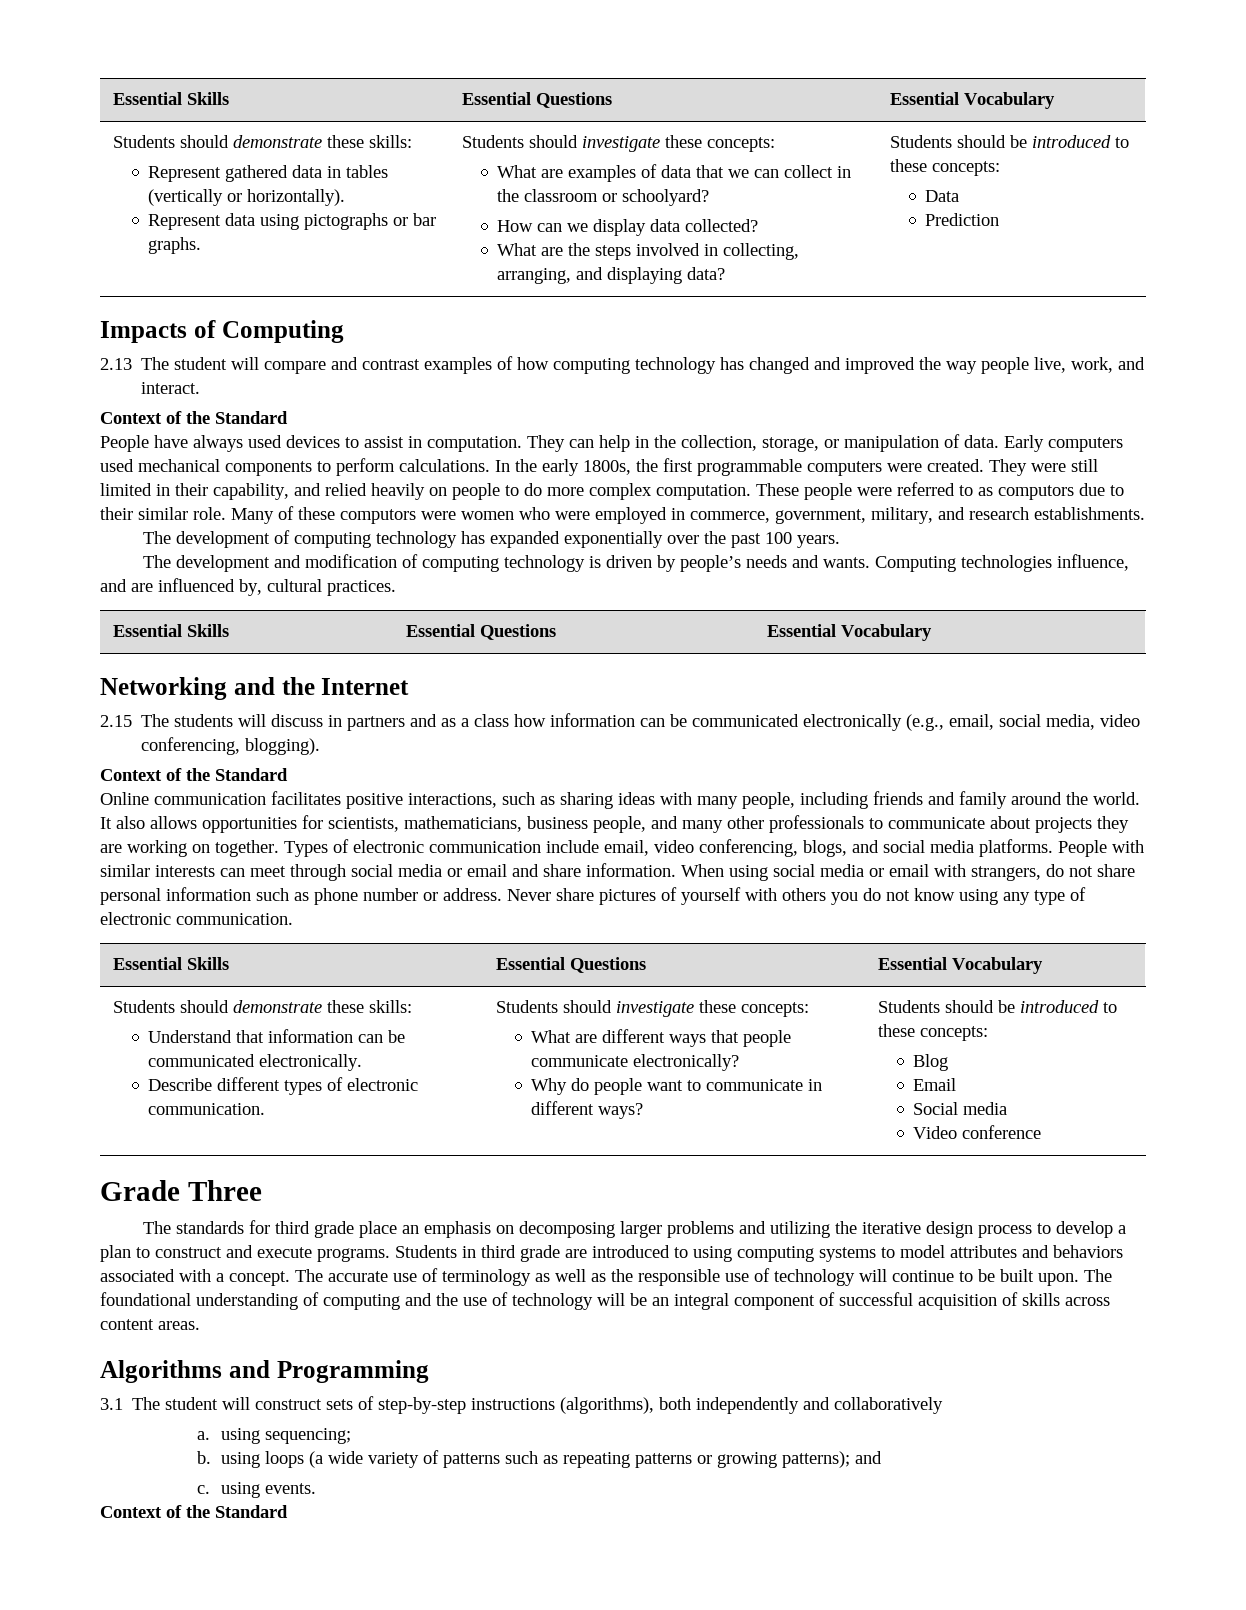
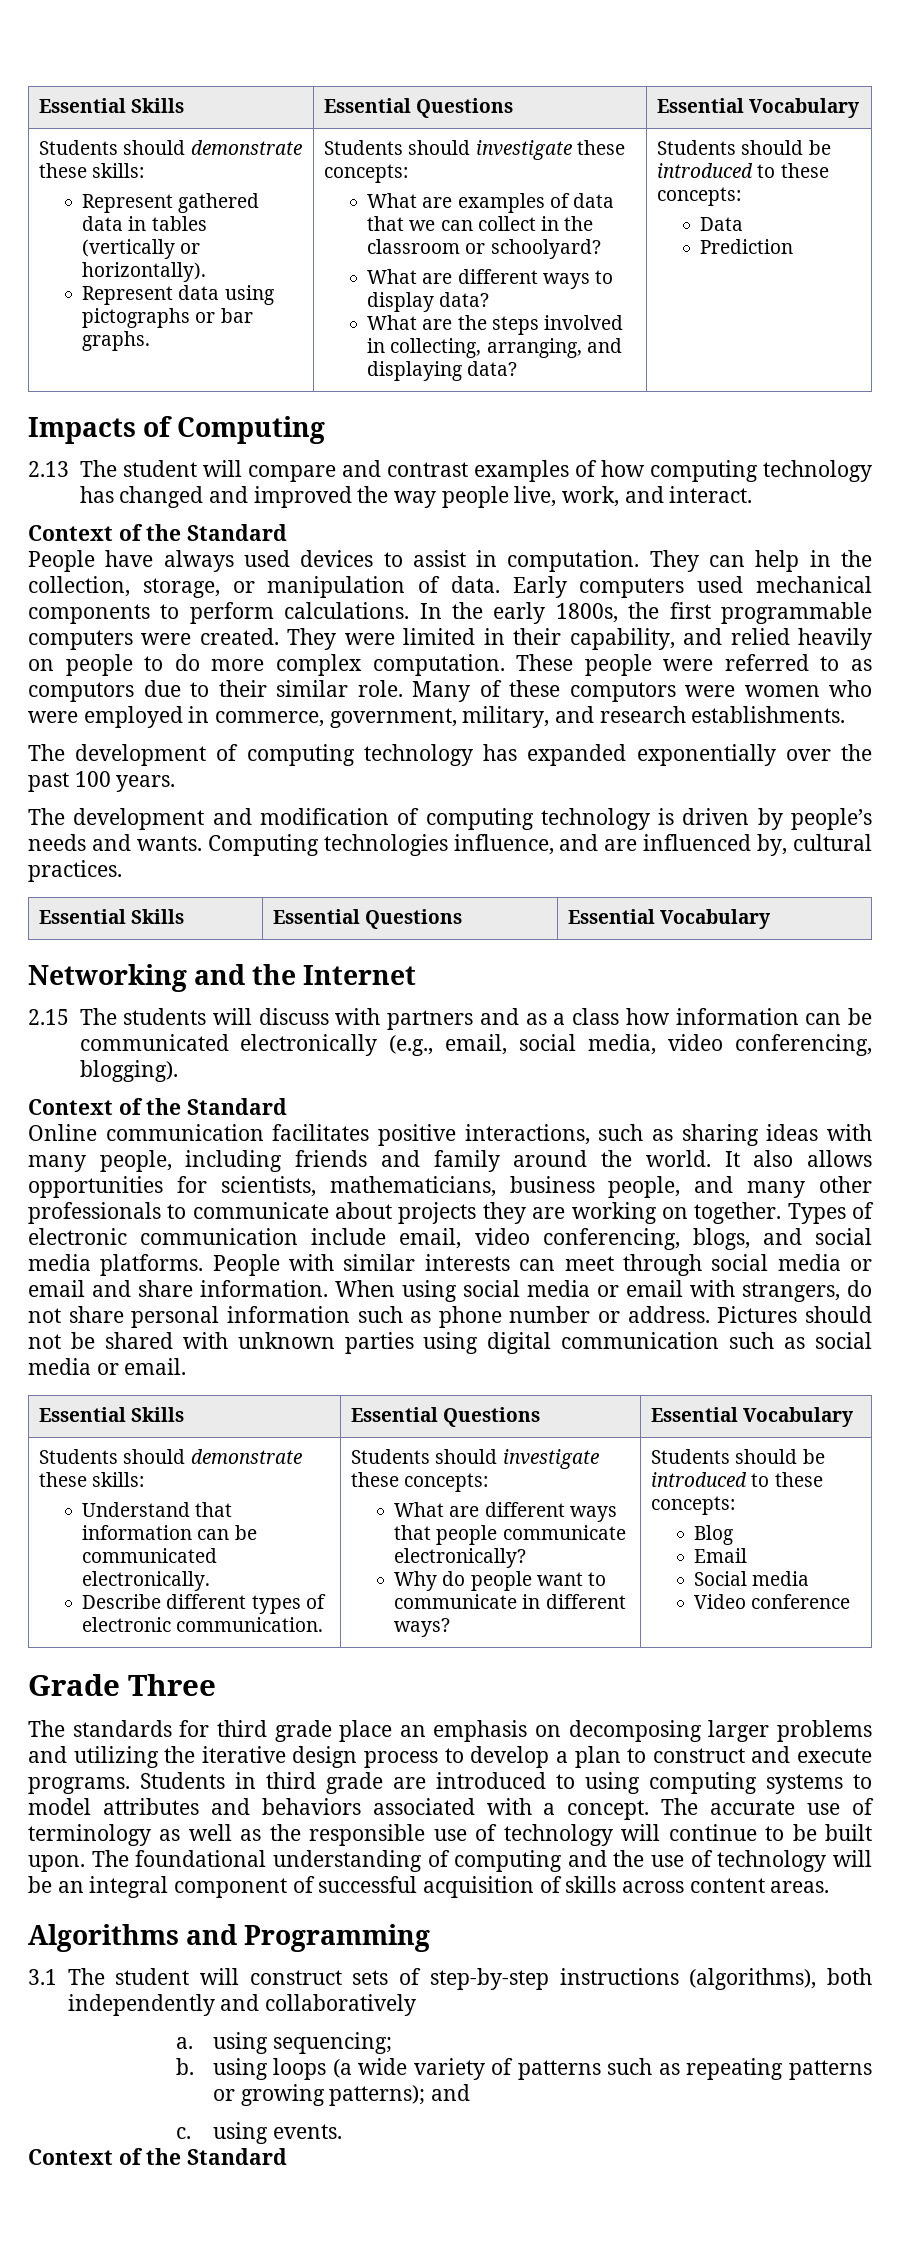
[497,219,759,236] How can we display data collected? -> [367,269,613,289] [367,292,490,312] What are different ways to display data?
[1071,459,1098,472] still -> (395, 639) none
[328,715,343,727] in -> [335,1008,381,1025] with
[507,887,1086,905] [100,912,293,925] Never share pictures of yourself with others you do not know using any type of electronic communication. -> [717,1306,872,1323] [28,1332,872,1354] [28,1358,187,1375] Pictures should not be shared with unknown parties using digital communication such as social media or email.

